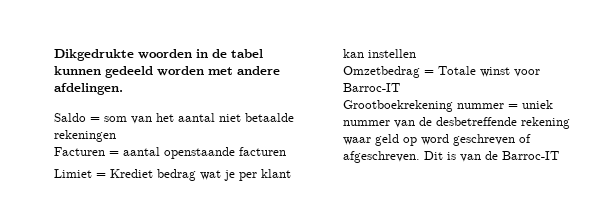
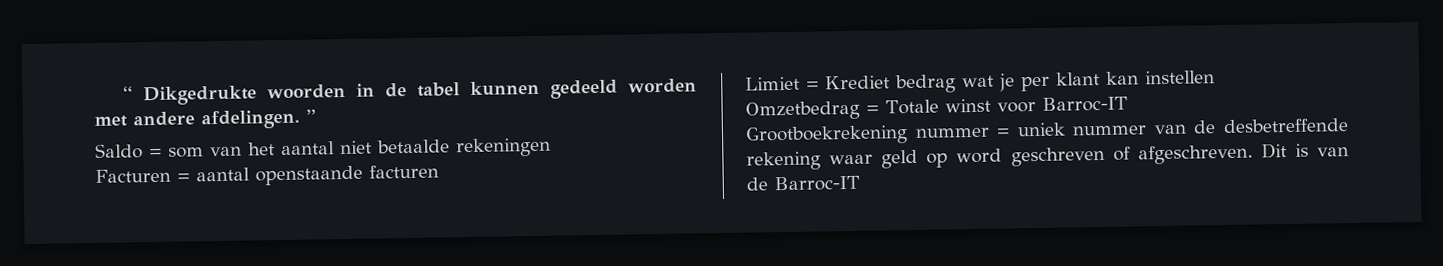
(54, 55) none -> [123,86,134,101] “
(123, 89) none -> [306,109,316,123] ”

